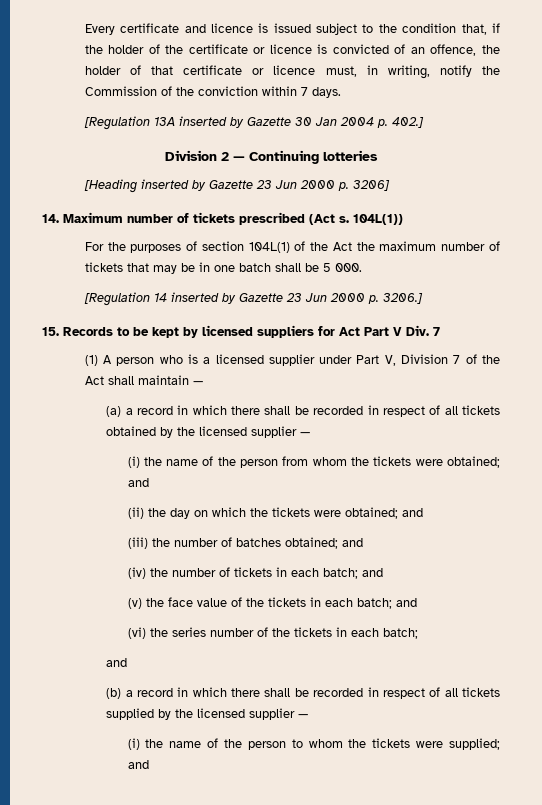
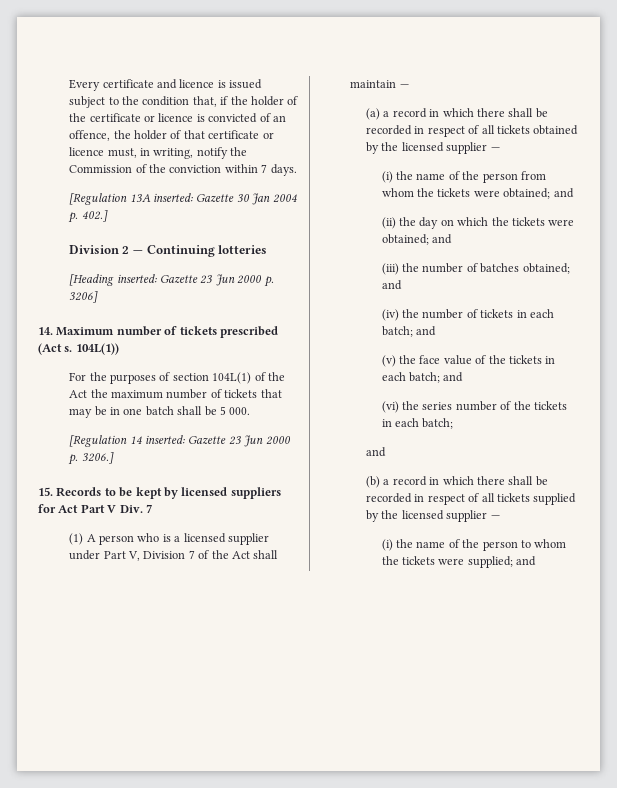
[178,116,244,128] inserted by -> [153,193,194,202] inserted:
[140,179,206,191] inserted by -> [116,274,157,283] inserted:
[170,292,236,304] inserted by -> [145,435,186,444] inserted:

